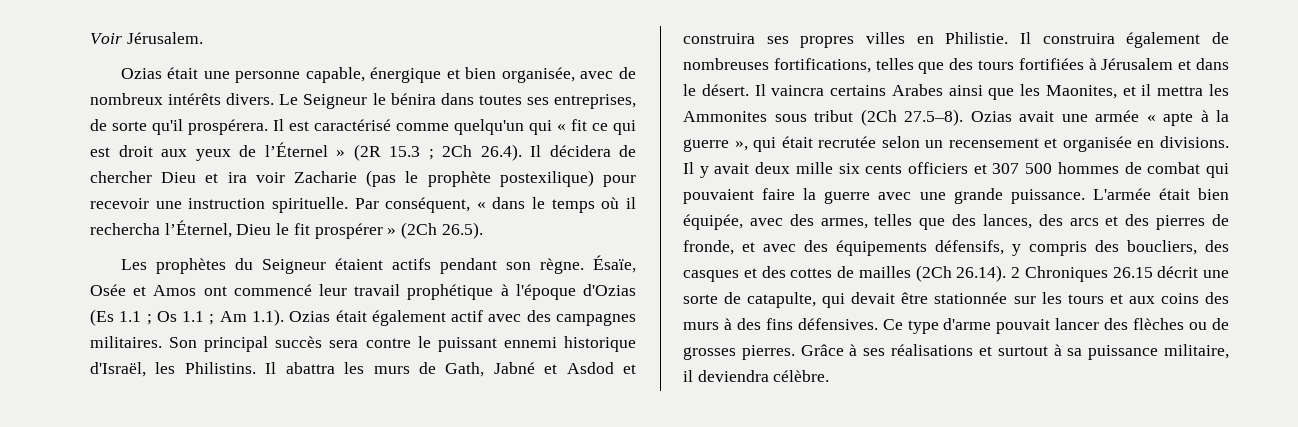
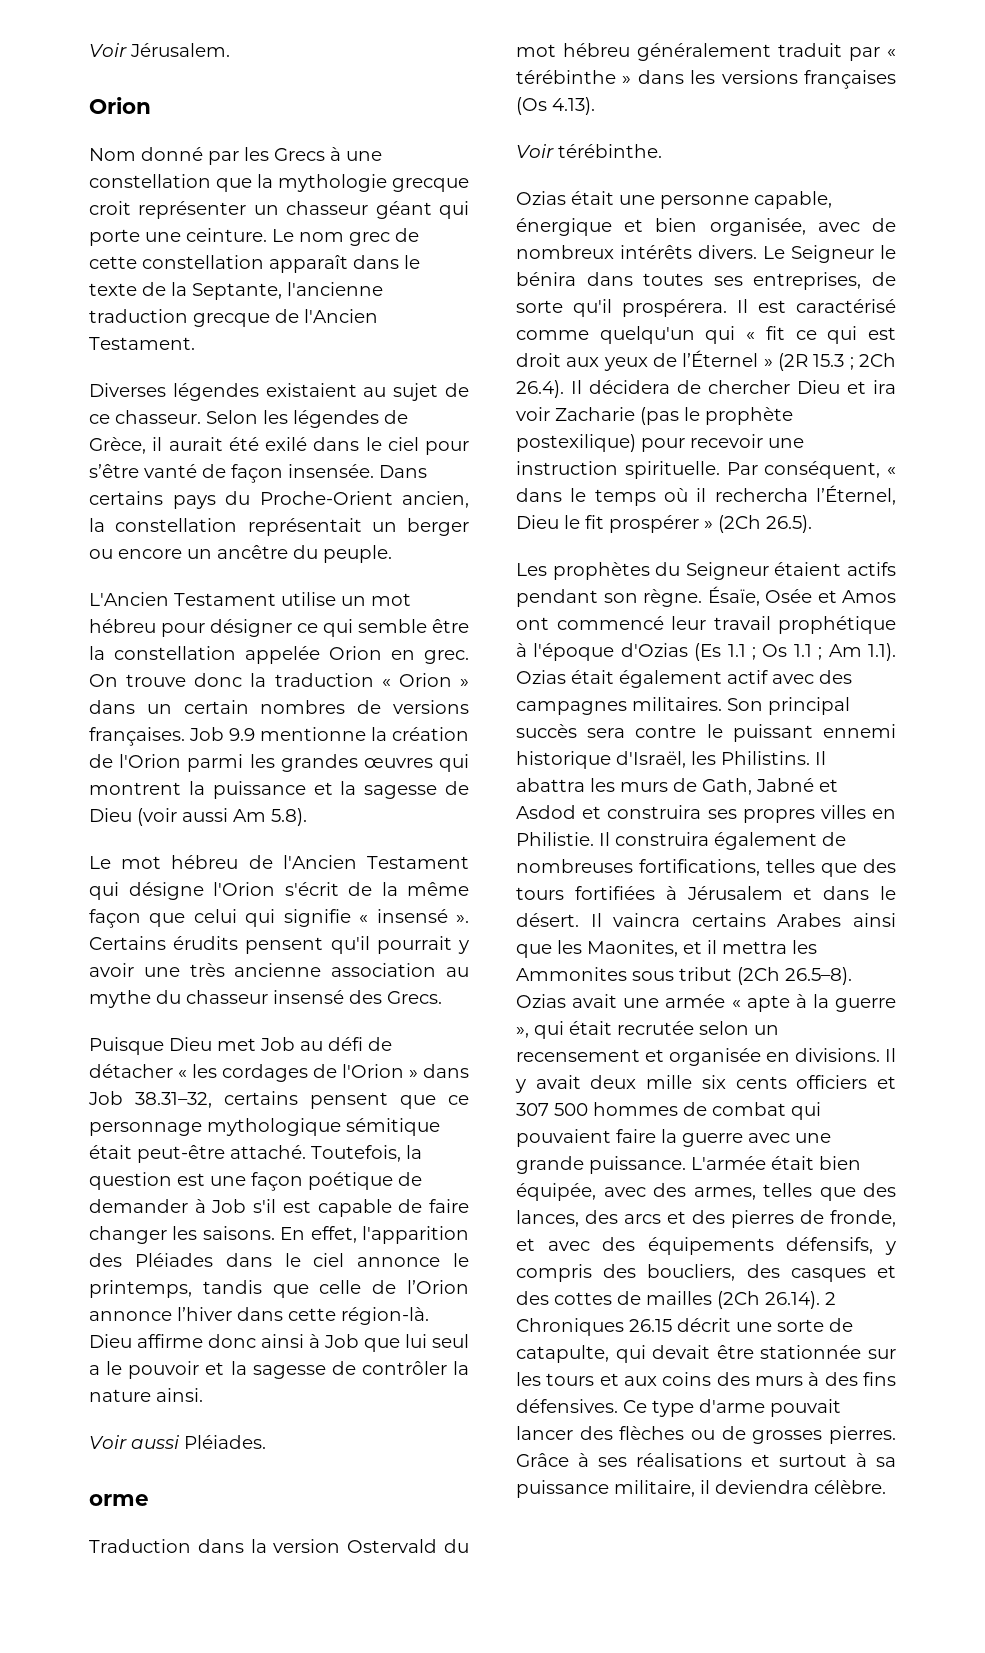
(203, 38) none -> [89,97,151,114] [89,147,382,165] [89,174,469,192] [89,201,469,219] [89,228,419,246] [89,255,420,273] [89,282,383,300] [89,309,378,327] [89,337,195,350] [89,383,470,401] [89,410,408,428] [89,437,469,455] [89,464,427,483] [89,491,469,509] [89,518,469,536] [89,545,392,563] [89,592,411,606] [89,619,469,637] [89,646,469,664] [89,673,470,687] [89,700,469,714] [89,727,469,746] [89,754,469,772] [89,781,469,799] [89,808,307,826] [89,855,469,869] [89,882,469,900] [89,909,469,928] [89,936,469,954] [89,963,470,977] [89,990,442,1008] [89,1037,392,1055] [89,1064,469,1082] [88,1091,469,1109] [89,1118,440,1136] [89,1145,422,1163] [89,1172,422,1191] [89,1199,469,1217] [89,1226,469,1244] [89,1253,469,1267] [89,1280,470,1298] [89,1307,429,1325] [89,1334,469,1352] [89,1361,469,1379] [89,1388,203,1402] [89,1435,266,1449] [89,1494,149,1506] [89,1539,470,1553] [516,43,896,61] [516,70,896,89] [516,97,595,115] [516,144,662,158] // Orion // Nom donné par les Grecs à une constellation que la mythologie grecque croit représenter un chasseur géant qui porte une ceinture. Le nom grec de cette constellation apparaît dans le texte de la Septante, l'ancienne traduction grecque de l'Ancien Testament. // Diverses légendes existaient au sujet de ce chasseur. Selon les légendes de Grèce, il aurait été exilé dans le ciel pour s’être vanté de façon insensée. Dans certains pays du Proche-Orient ancien, la constellation représentait un berger ou encore un ancêtre du peuple. // L'Ancien Testament utilise un mot hébreu pour désigner ce qui semble être la constellation appelée Orion en grec. On trouve donc la traduction « Orion » dans un certain nombres de versions françaises. Job 9.9 mentionne la création de l'Orion parmi les grandes œuvres qui montrent la puissance et la sagesse de Dieu (voir aussi Am 5.8). // Le mot hébreu de l'Ancien Testament qui désigne l'Orion s'écrit de la même façon que celui qui signifie « insensé ». Certains érudits pensent qu'il pourrait y avoir une très ancienne association au mythe du chasseur insensé des Grecs. // Puisque Dieu met Job au défi de détacher « les cordages de l'Orion » dans Job 38.31–32, certains pensent que ce personnage mythologique sémitique était peut-être attaché. Toutefois, la question est une façon poétique de demander à Job s'il est capable de faire changer les saisons. En effet, l'apparition des Pléiades dans le ciel annonce le printemps, tandis que celle de l’Orion annonce l’hiver dans cette région-là. Dieu affirme donc ainsi à Job que lui seul a le pouvoir et la sagesse de contrôler la nature ainsi. // Voir aussi Pléiades. // orme // Traduction dans la version Ostervald du mot hébreu généralement traduit par « térébinthe » dans les versions françaises (Os 4.13). // Voir térébinthe.
[904,109,963,126] 27.5–8). -> [785,967,852,985] 26.5–8).

